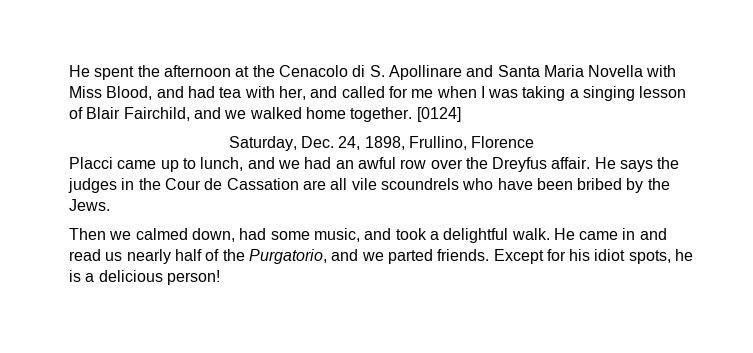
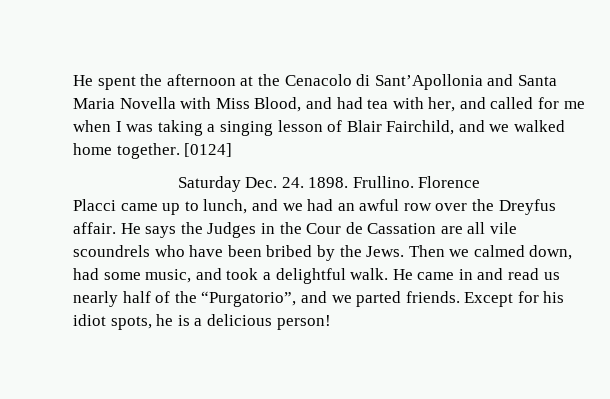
[369,65,462,80] S. Apollinare -> [374,74,483,90] Sant’Apollonia
[228,136,467,151] Saturday, Dec. 24, 1898, Frullino, -> [177,176,414,192] Saturday Dec. 24. 1898. Frullino.
[68,178,117,193] judges -> [207,222,257,238] Judges
(110, 205) // -> (405, 251) none
[248,249,327,264] Purgatorio, -> [201,291,297,307] “Purgatorio”,

